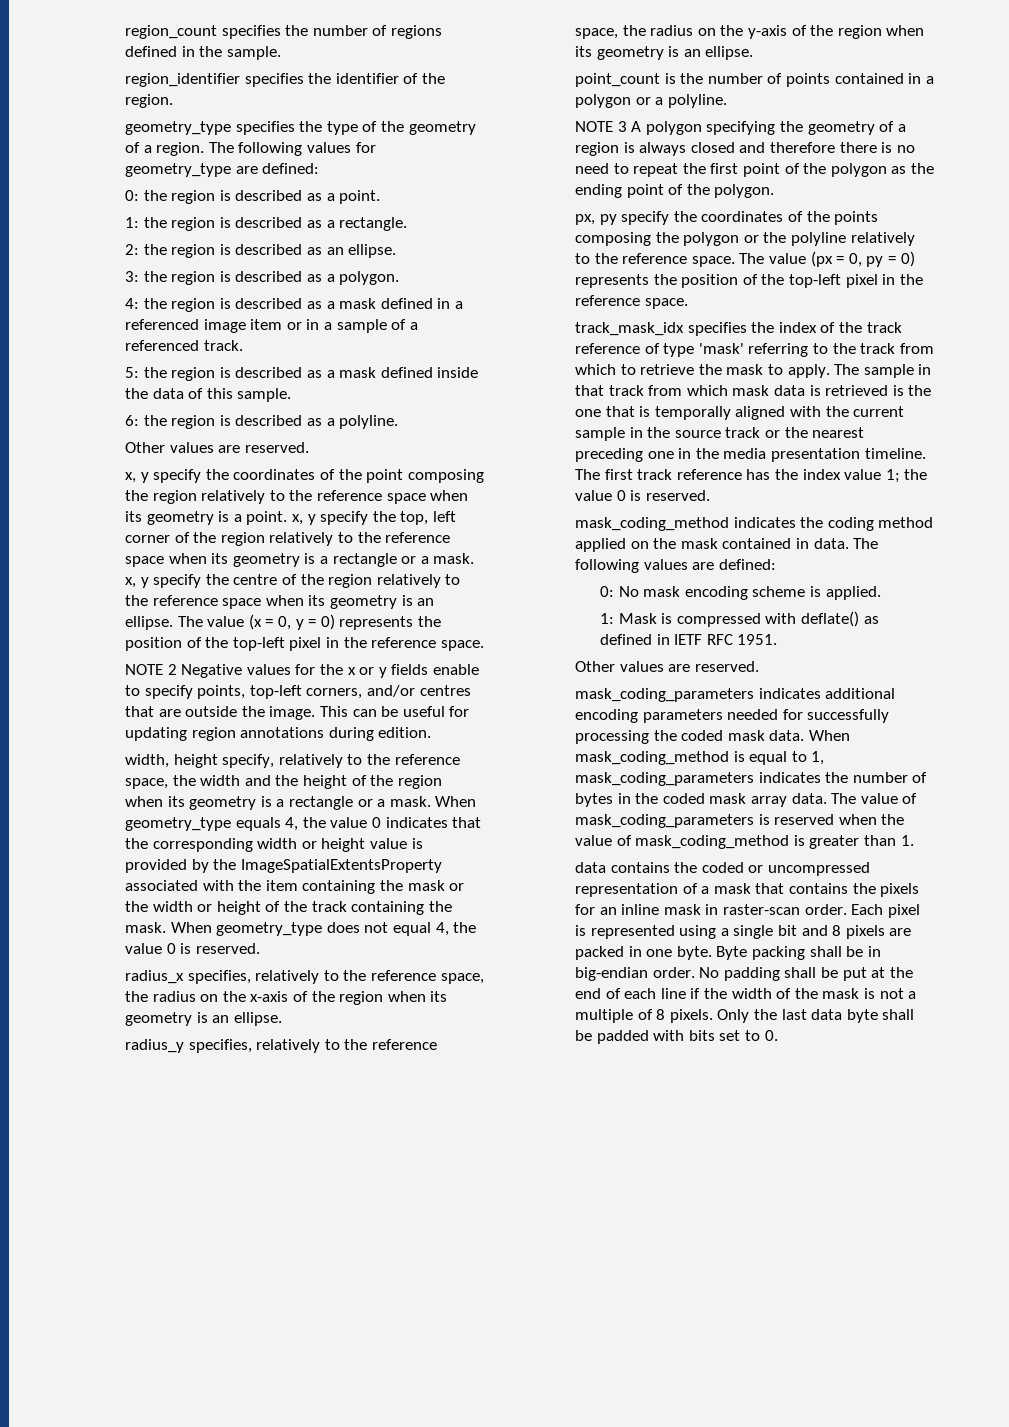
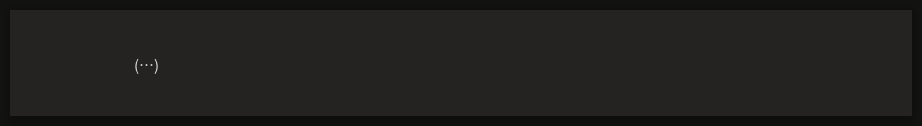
[125,25,443,39] [125,46,281,60] [125,73,446,87] [125,94,174,108] [125,121,476,135] [125,142,376,156] [125,163,320,177] [125,190,381,204] [125,217,408,231] [125,244,397,258] [125,271,400,285] [125,298,463,312] [125,319,418,333] [125,340,243,351] [125,367,479,381] [125,388,292,402] [125,415,399,429] [125,442,309,453] [125,469,484,483] [125,490,469,504] [125,511,456,525] [125,532,451,546] [125,553,475,567] [125,574,461,588] [125,595,435,609] [125,614,441,630] [125,637,484,651] [125,664,479,678] [125,685,471,699] [125,706,470,720] [125,727,432,741] [125,754,460,768] [125,775,442,789] [125,796,477,810] [125,817,482,831] [125,838,423,852] [125,859,442,873] [125,880,465,894] [125,901,452,915] [125,922,477,936] [125,943,260,954] [125,970,484,984] [125,991,448,1005] [125,1012,282,1026] [125,1039,438,1053] [575,25,925,39] [575,46,754,60] [575,73,934,87] [575,94,727,108] [575,121,906,135] [575,142,915,156] [575,163,934,177] [575,184,775,198] [575,211,879,225] [575,232,915,246] [575,251,915,267] [575,274,923,288] [575,295,688,309] [575,322,902,336] [575,343,934,357] [575,364,932,378] [575,385,932,396] [575,406,905,420] [575,427,865,441] [575,448,926,462] [575,469,928,483] [575,490,710,501] [575,517,934,531] [575,538,879,552] [575,559,776,573] [600,586,881,600] [600,611,879,627] [600,634,778,645] [575,661,759,672] [575,688,896,702] [575,709,890,723] [575,730,851,744] [575,751,825,765] [575,772,928,786] [575,793,918,807] [575,814,905,828] [575,835,914,849] [575,862,871,876] [575,883,920,897] [575,904,920,918] [575,925,912,939] [575,946,881,960] [575,967,913,981] [575,988,917,999] [575,1009,915,1023] [575,1030,778,1044] region_count specifies the number of regions defined in the sample. // region_identifier specifies the identifier of the region. // geometry_type specifies the type of the geometry of a region. The following values for geometry_type are defined: // 0: the region is described as a point. // 1: the region is described as a rectangle. // 2: the region is described as an ellipse. // 3: the region is described as a polygon. // 4: the region is described as a mask defined in a referenced image item or in a sample of a referenced track. // 5: the region is described as a mask defined inside the data of this sample. // 6: the region is described as a polyline. // Other values are reserved. // x, y specify the coordinates of the point composing the region relatively to the reference space when its geometry is a point. x, y specify the top, left corner of the region relatively to the reference space when its geometry is a rectangle or a mask. x, y specify the centre of the region relatively to the reference space when its geometry is an ellipse. The value (x = 0, y = 0) represents the position of the top-left pixel in the reference space. // NOTE 2 Negative values for the x or y fields enable to specify points, top-left corners, and/or centres that are outside the image. This can be useful for updating region annotations during edition. // width, height specify, relatively to the reference space, the width and the height of the region when its geometry is a rectangle or a mask. When geometry_type equals 4, the value 0 indicates that the corresponding width or height value is provided by the ImageSpatialExtentsProperty associated with the item containing the mask or the width or height of the track containing the mask. When geometry_type does not equal 4, the value 0 is reserved. // radius_x specifies, relatively to the reference space, the radius on the x-axis of the region when its geometry is an ellipse. // radius_y specifies, relatively to the reference space, the radius on the y-axis of the region when its geometry is an ellipse. // point_count is the number of points contained in a polygon or a polyline. // NOTE 3 A polygon specifying the geometry of a region is always closed and therefore there is no need to repeat the first point of the polygon as the ending point of the polygon. // px, py specify the coordinates of the points composing the polygon or the polyline relatively to the reference space. The value (px = 0, py = 0) represents the position of the top-left pixel in the reference space. // track_mask_idx specifies the index of the track reference of type 'mask' referring to the track from which to retrieve the mask to apply. The sample in that track from which mask data is retrieved is the one that is temporally aligned with the current sample in the source track or the nearest preceding one in the media presentation timeline. The first track reference has the index value 1; the value 0 is reserved. // mask_coding_method indicates the coding method applied on the mask contained in data. The following values are defined: // 0: No mask encoding scheme is applied. // 1: Mask is compressed with deflate() as defined in IETF RFC 1951. // Other values are reserved. // mask_coding_parameters indicates additional encoding parameters needed for successfully processing the coded mask data. When mask_coding_method is equal to 1, mask_coding_parameters indicates the number of bytes in the coded mask array data. The value of mask_coding_parameters is reserved when the value of mask_coding_method is greater than 1. // data contains the coded or uncompressed representation of a mask that contains the pixels for an inline mask in raster-scan order. Each pixel is represented using a single bit and 8 pixels are packed in one byte. Byte packing shall be in big-endian order. No padding shall be put at the end of each line if the width of the mask is not a multiple of 8 pixels. Only the last data byte shall be padded with bits set to 0. -> [134,58,160,74] (…)

